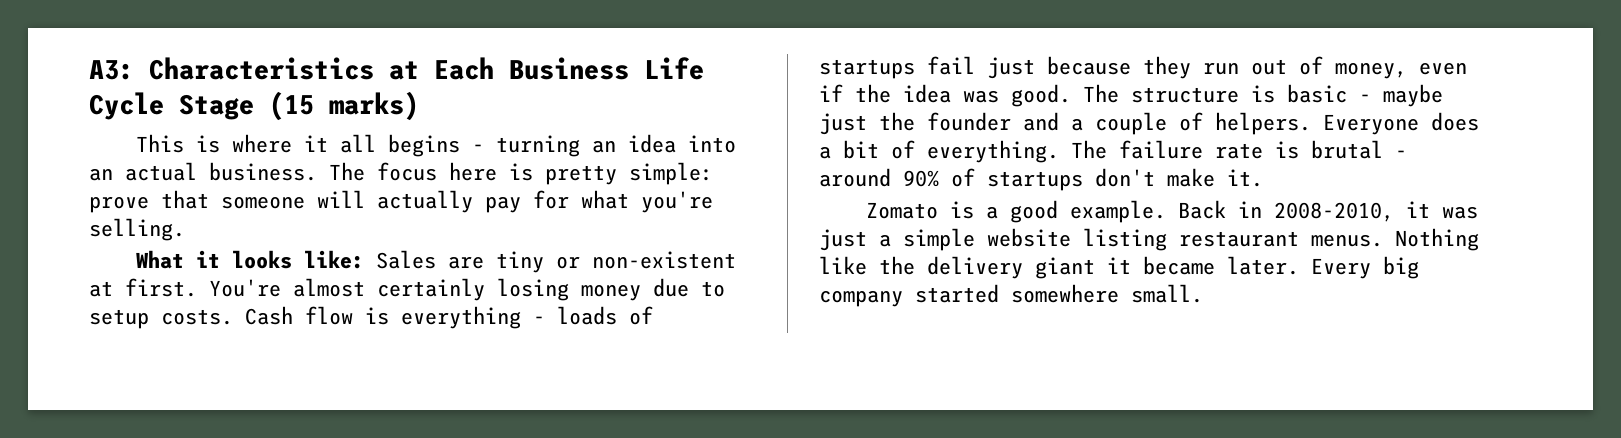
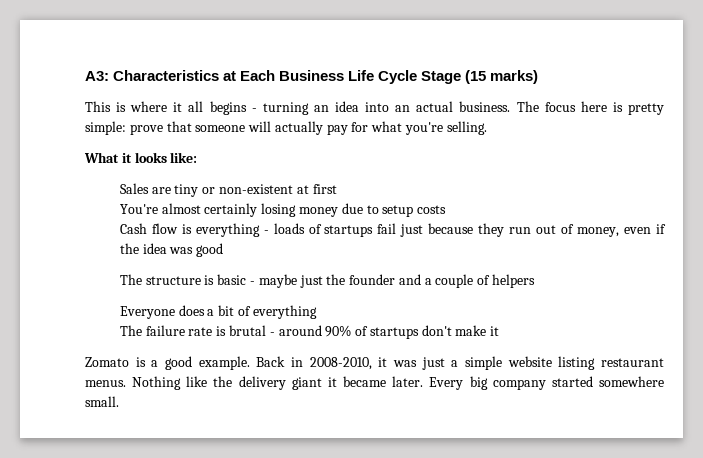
(364, 259) none -> (198, 157) //
[125,278,197,297] first. -> [312,184,337,194] first //
[161,309,233,325] costs. -> [417,205,447,214] costs //
[1011,84,1071,107] good. -> [196,243,224,257] good //
[1215,112,1311,135] helpers. -> [491,274,535,288] helpers //
[927,140,1059,163] everything. -> [252,305,317,319] everything //
[1227,169,1263,187] it. -> [490,326,500,336] it

